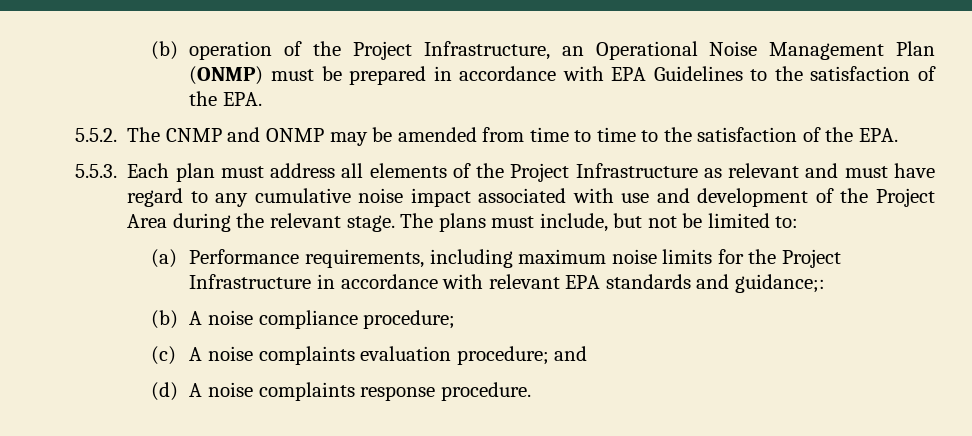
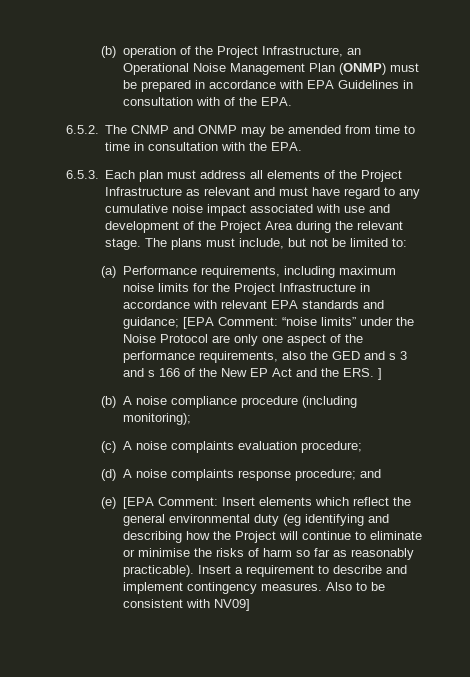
[750,66,936,81] [189,91,263,106] [75,128,118,142] to the satisfaction of the EPA. // 5.5.2. -> [402,80,413,89] [122,97,292,106] [65,125,99,134] in consultation with of the EPA. // 6.5.2.
[641,127,898,142] [75,164,118,178] to the satisfaction of the EPA. // 5.5.3. -> [134,142,303,151] [65,170,99,179] in consultation with the EPA. // 6.5.3.
[734,274,825,293] guidance;: -> [122,317,414,329] [122,334,363,346] [122,351,407,363] [122,368,382,380] guidance; [EPA Comment: “noise limits” under the Noise Protocol are only one aspect of the performance requirements, also the GED and s 3 and s 166 of the New EP Act and the ERS. ]
[363,310,456,329] procedure; -> [240,396,357,408] [122,413,191,425] procedure (including monitoring);
[554,346,588,361] and -> (362, 447) none
[440,382,531,401] procedure. -> [294,469,381,481] [101,497,411,509] [122,514,389,526] [122,531,422,543] [122,548,414,560] [122,565,407,577] [122,582,385,594] [122,599,250,611] procedure; and // (e) [EPA Comment: Insert elements which reflect the general environmental duty (eg identifying and describing how the Project will continue to eliminate or minimise the risks of harm so far as reasonably practicable). Insert a requirement to describe and implement contingency measures. Also to be consistent with NV09]

